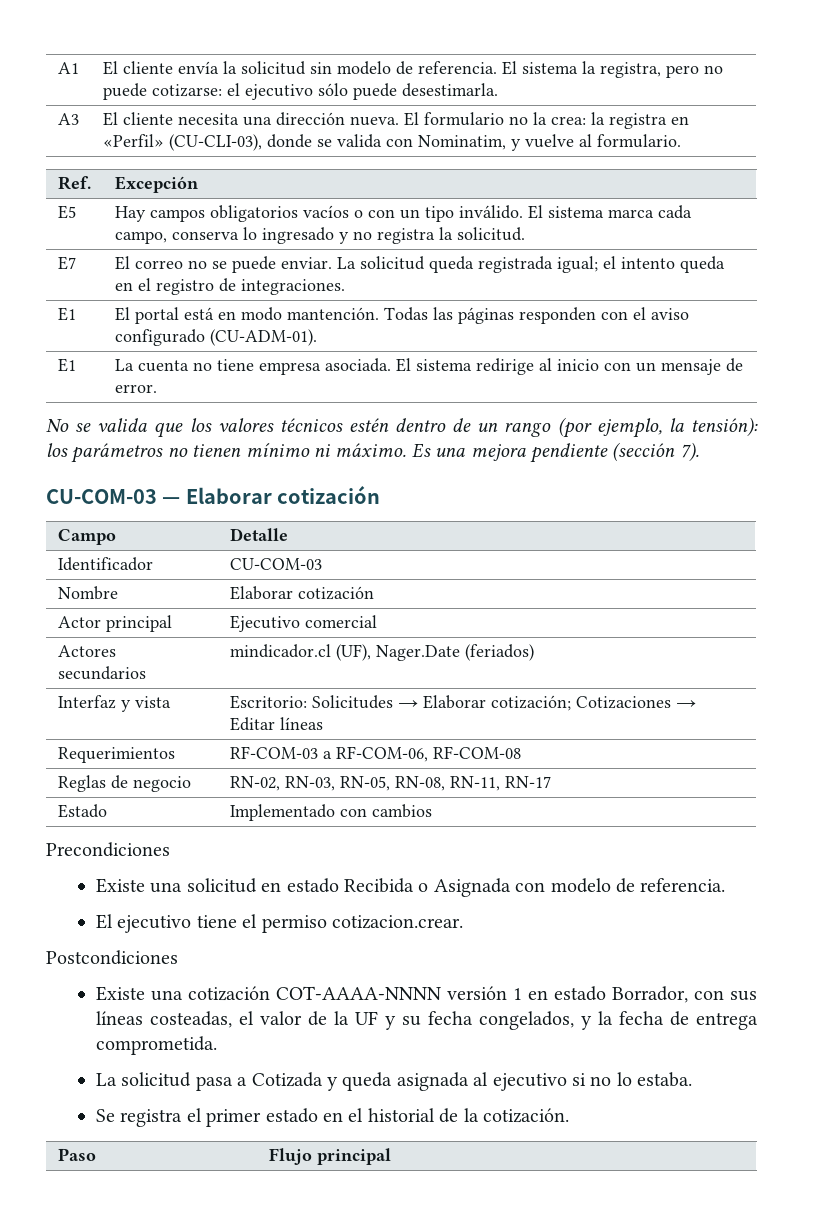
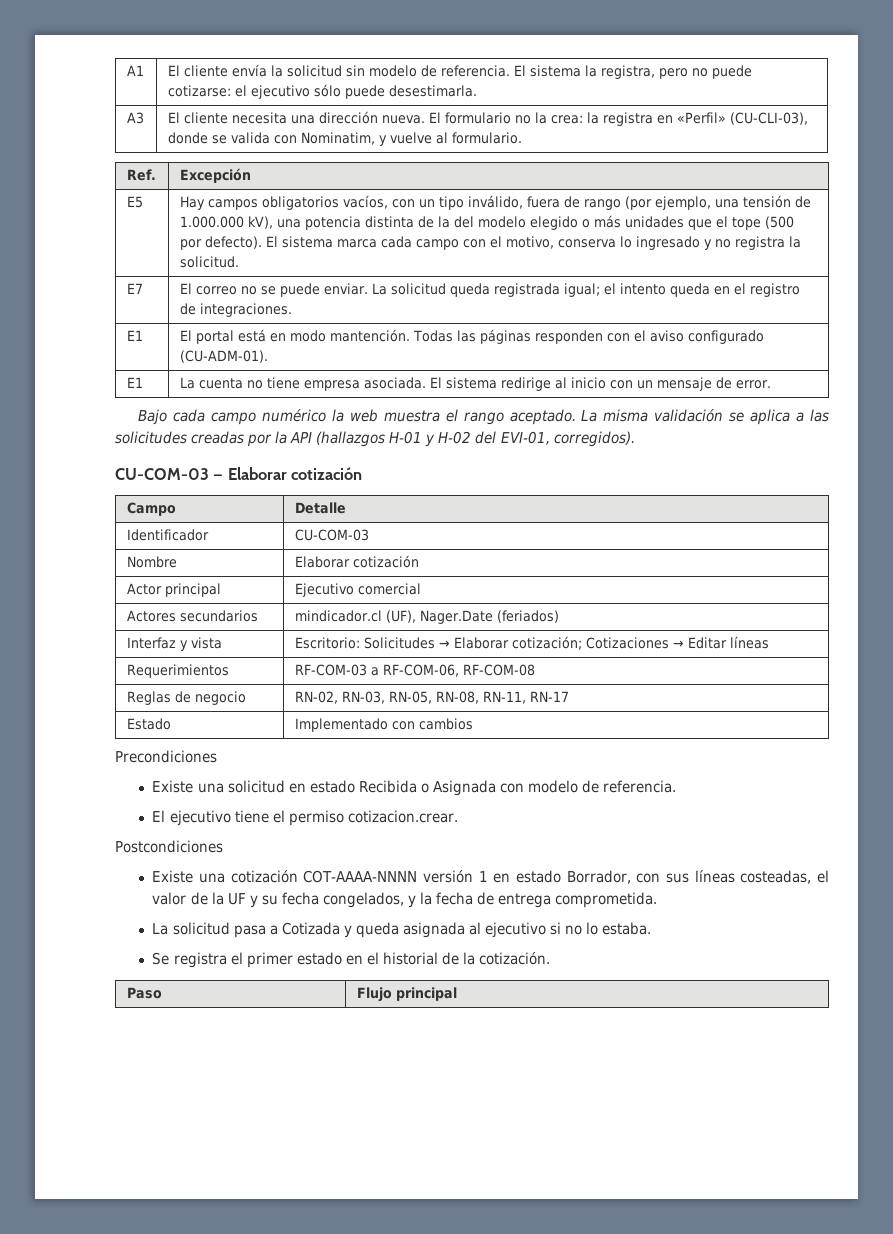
[302,205,363,218] vacíos o -> [342,195,388,209] vacíos,
[458,205,692,219] [114,231,167,244] inválido. El sistema marca cada campo, -> [467,195,811,210] [179,215,794,230] [179,236,554,250] inválido, fuera de rango (por ejemplo, una tensión de 1.000.000 kV), una potencia distinta de la del modelo elegido o más unidades que el tope (500 por defecto). El sistema marca cada campo con el motivo,
[46,417,758,438] [46,442,699,463] No se valida que los valores técnicos estén dentro de un rango (por ejemplo, la tensión): los parámetros no tienen mínimo ni máximo. Es una mejora pendiente (sección 7). -> [138,409,830,425] [115,431,635,447] Bajo cada campo numérico la web muestra el rango aceptado. La misma validación se aplica a las solicitudes creadas por la API (hallazgos H-01 y H-02 del EVI-01, corregidos).

